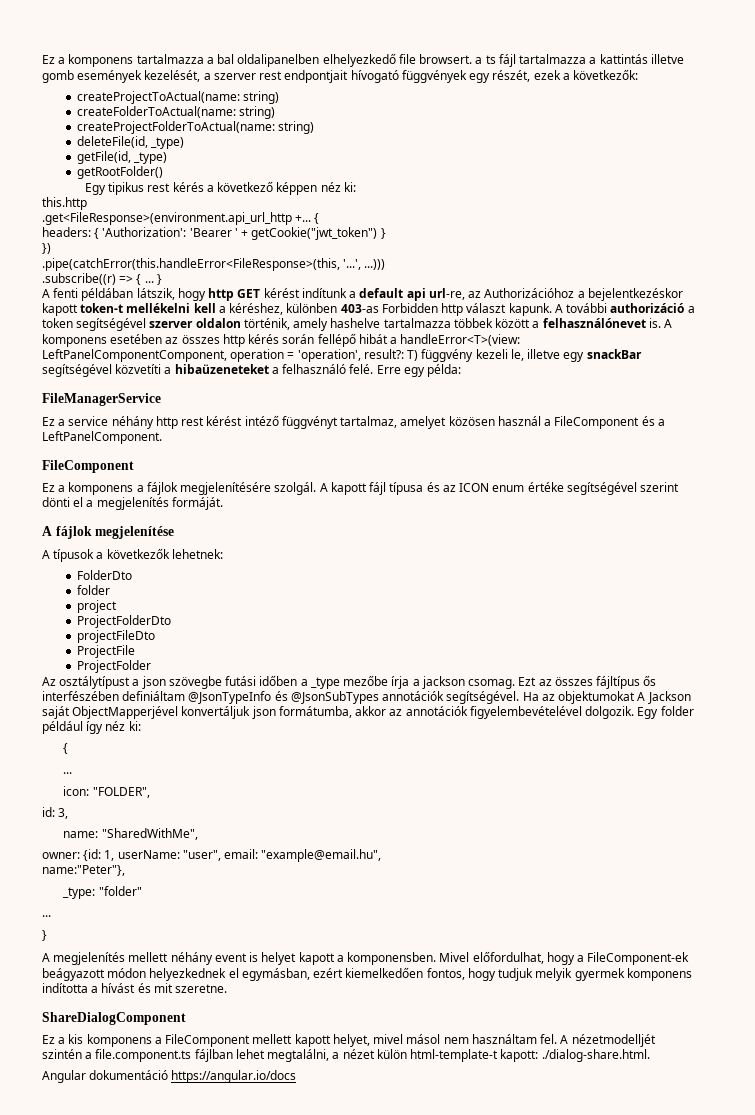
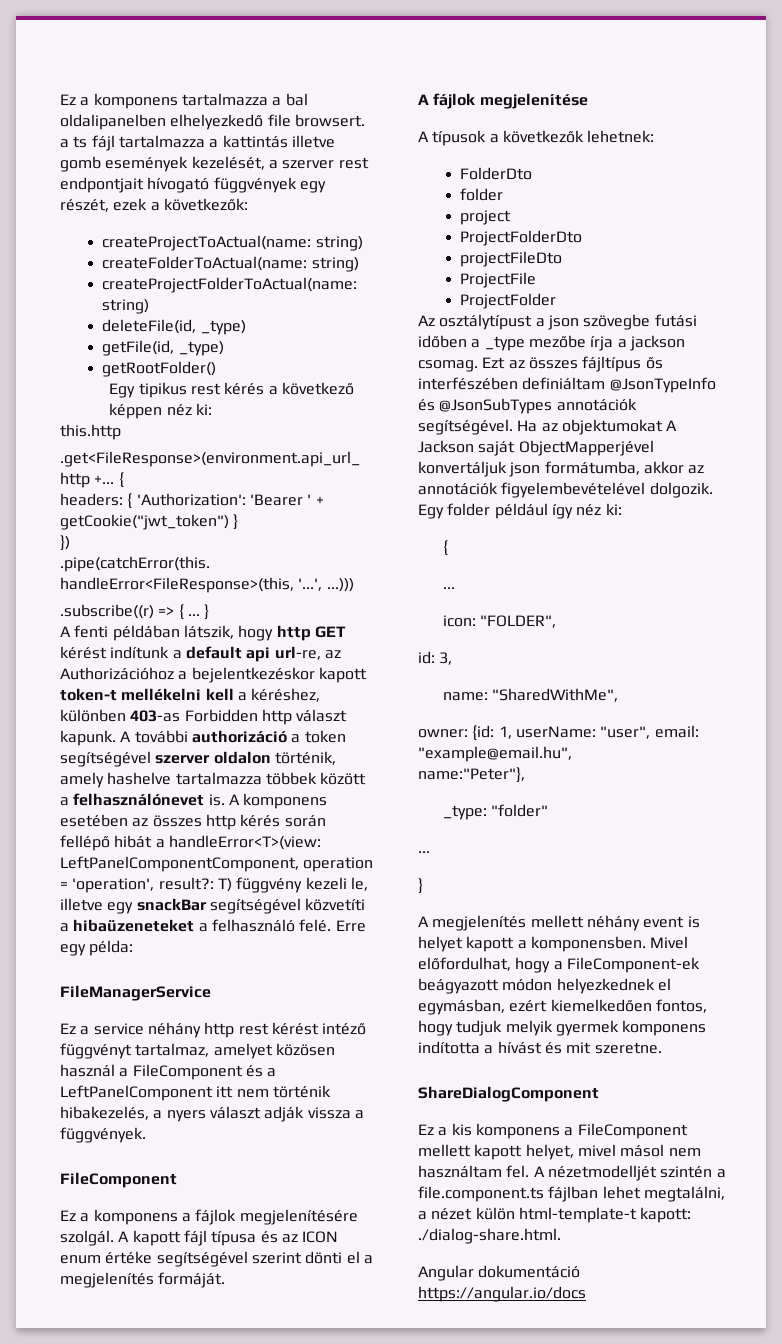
[42,431,162,444] LeftPanelComponent. -> [60,1085,331,1101] [60,1106,364,1122] [60,1127,146,1143] LeftPanelComponent itt nem történik hibakezelés, a nyers választ adják vissza a függvények.

